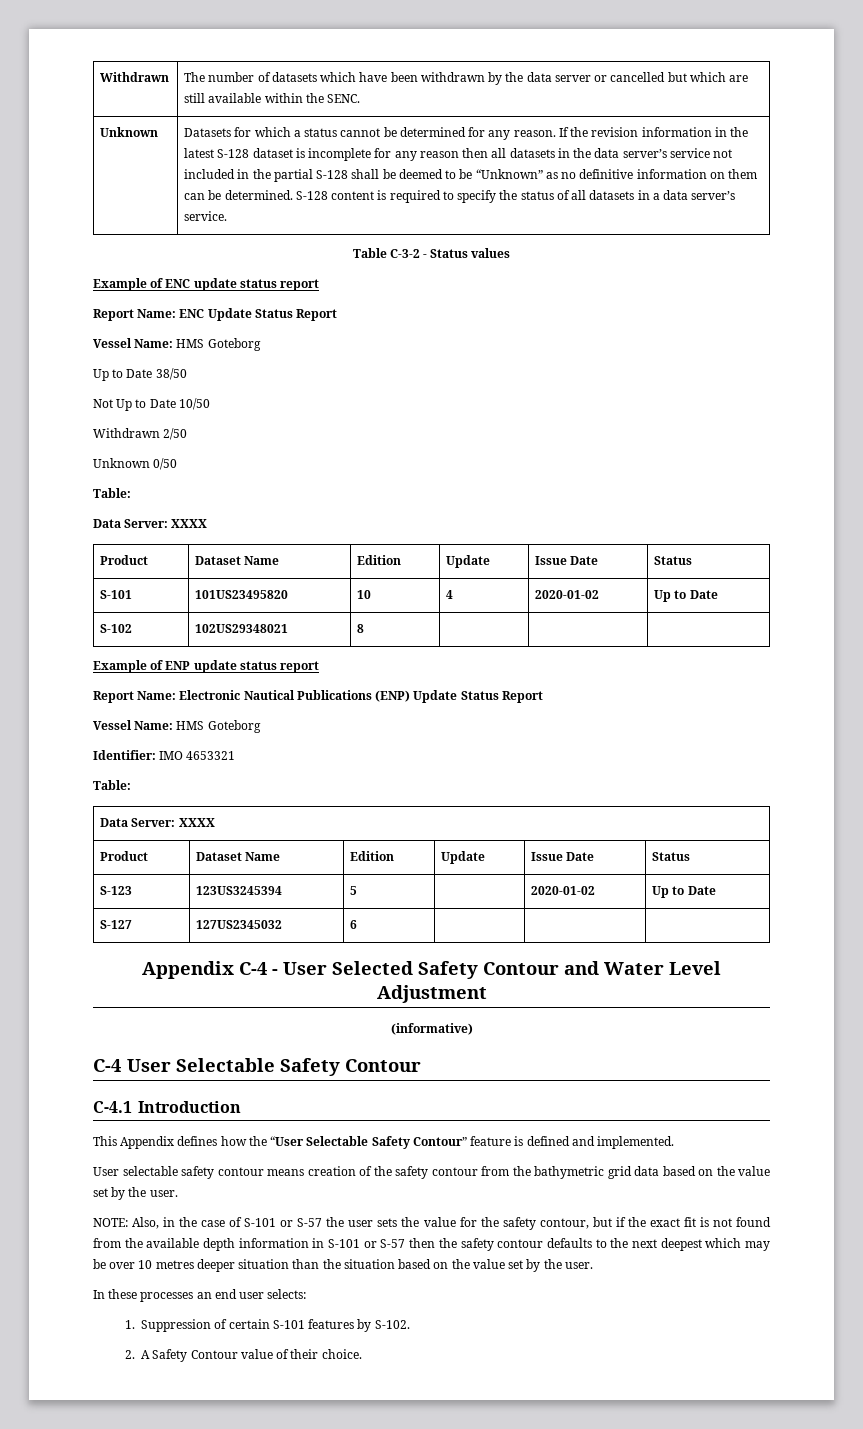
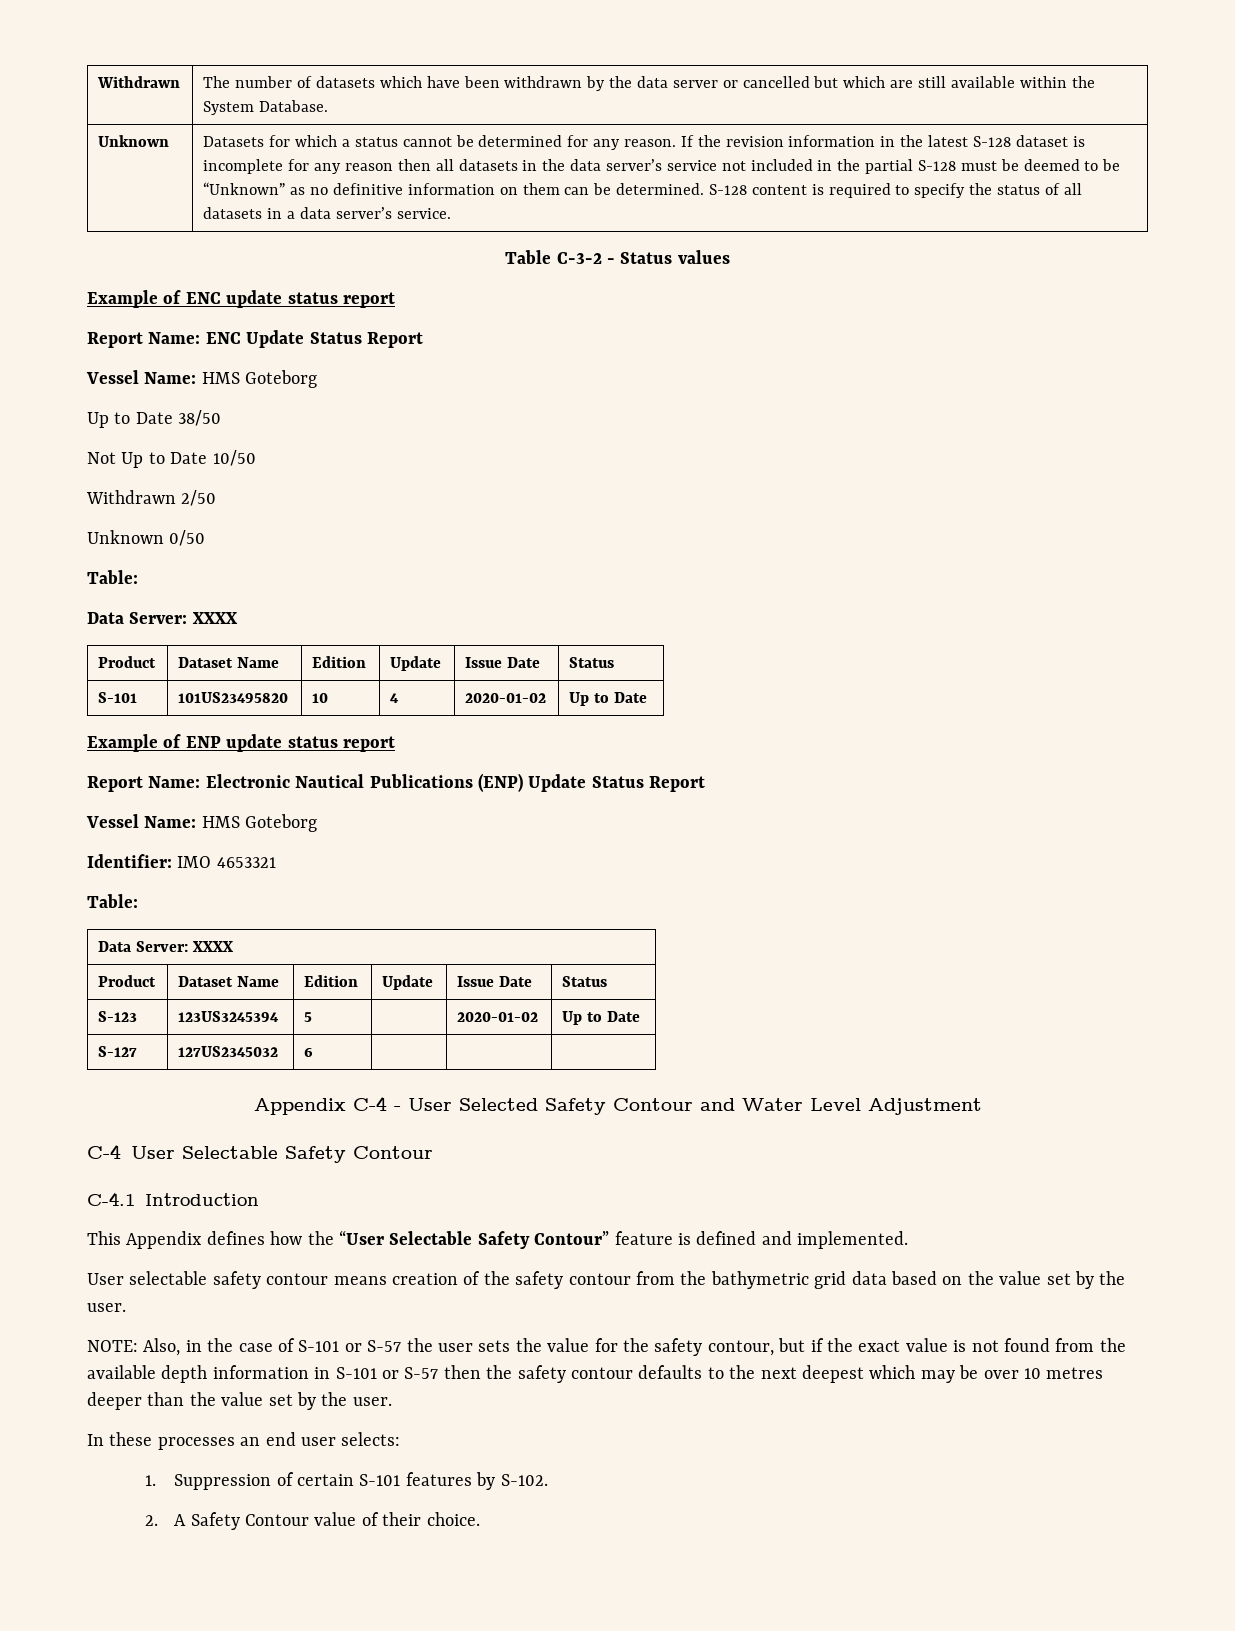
[327,94,361,103] SENC. -> [203,100,329,115] System Database.
[351,169,380,179] shall -> [960,161,997,171] must
[100,624,133,633] [195,624,289,633] [357,624,365,633] // S-102 | 102US29348021 | 8 | | | -> (648, 697) none
[390,1023,473,1035] // (informative) -> (982, 1106) none
[683,1217,696,1227] fit -> [905,1338,948,1352] value
[238,1259,290,1269] situation -> (142, 1401) none
[343,1259,470,1269] situation based on the -> (216, 1399) none

